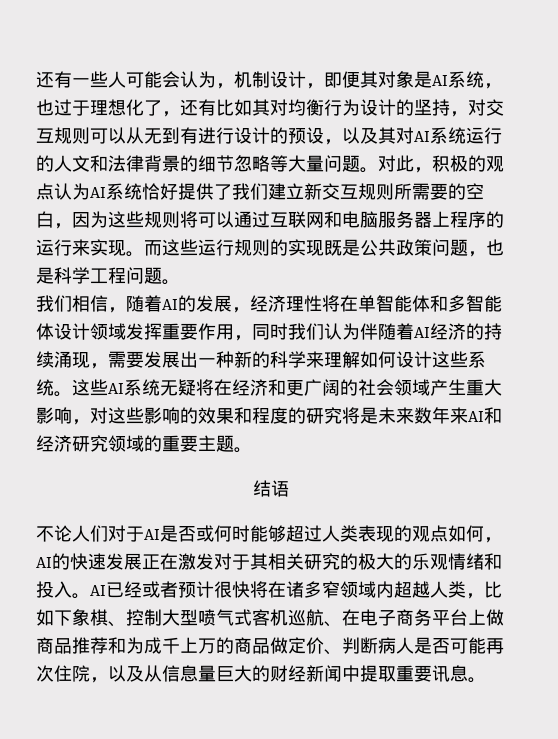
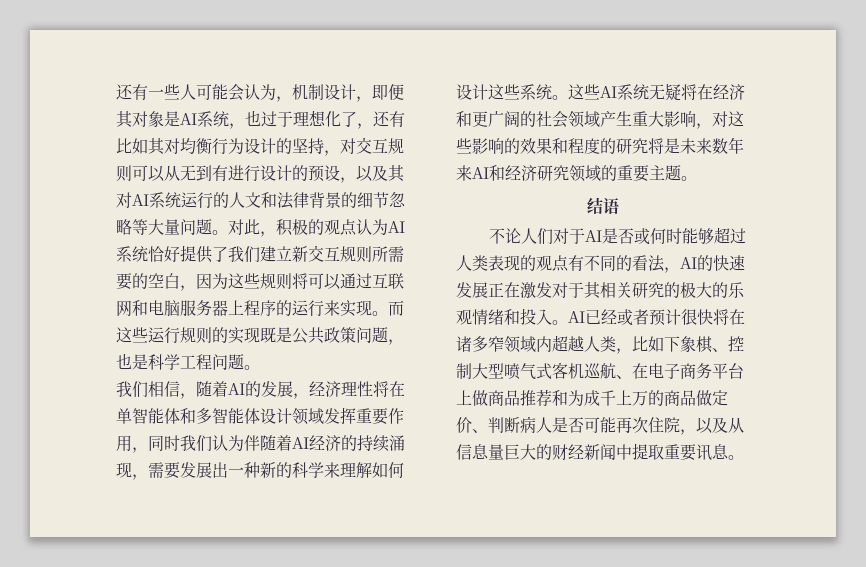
[448,525,484,542] 如何 -> [568,255,665,272] 有不同的看法

